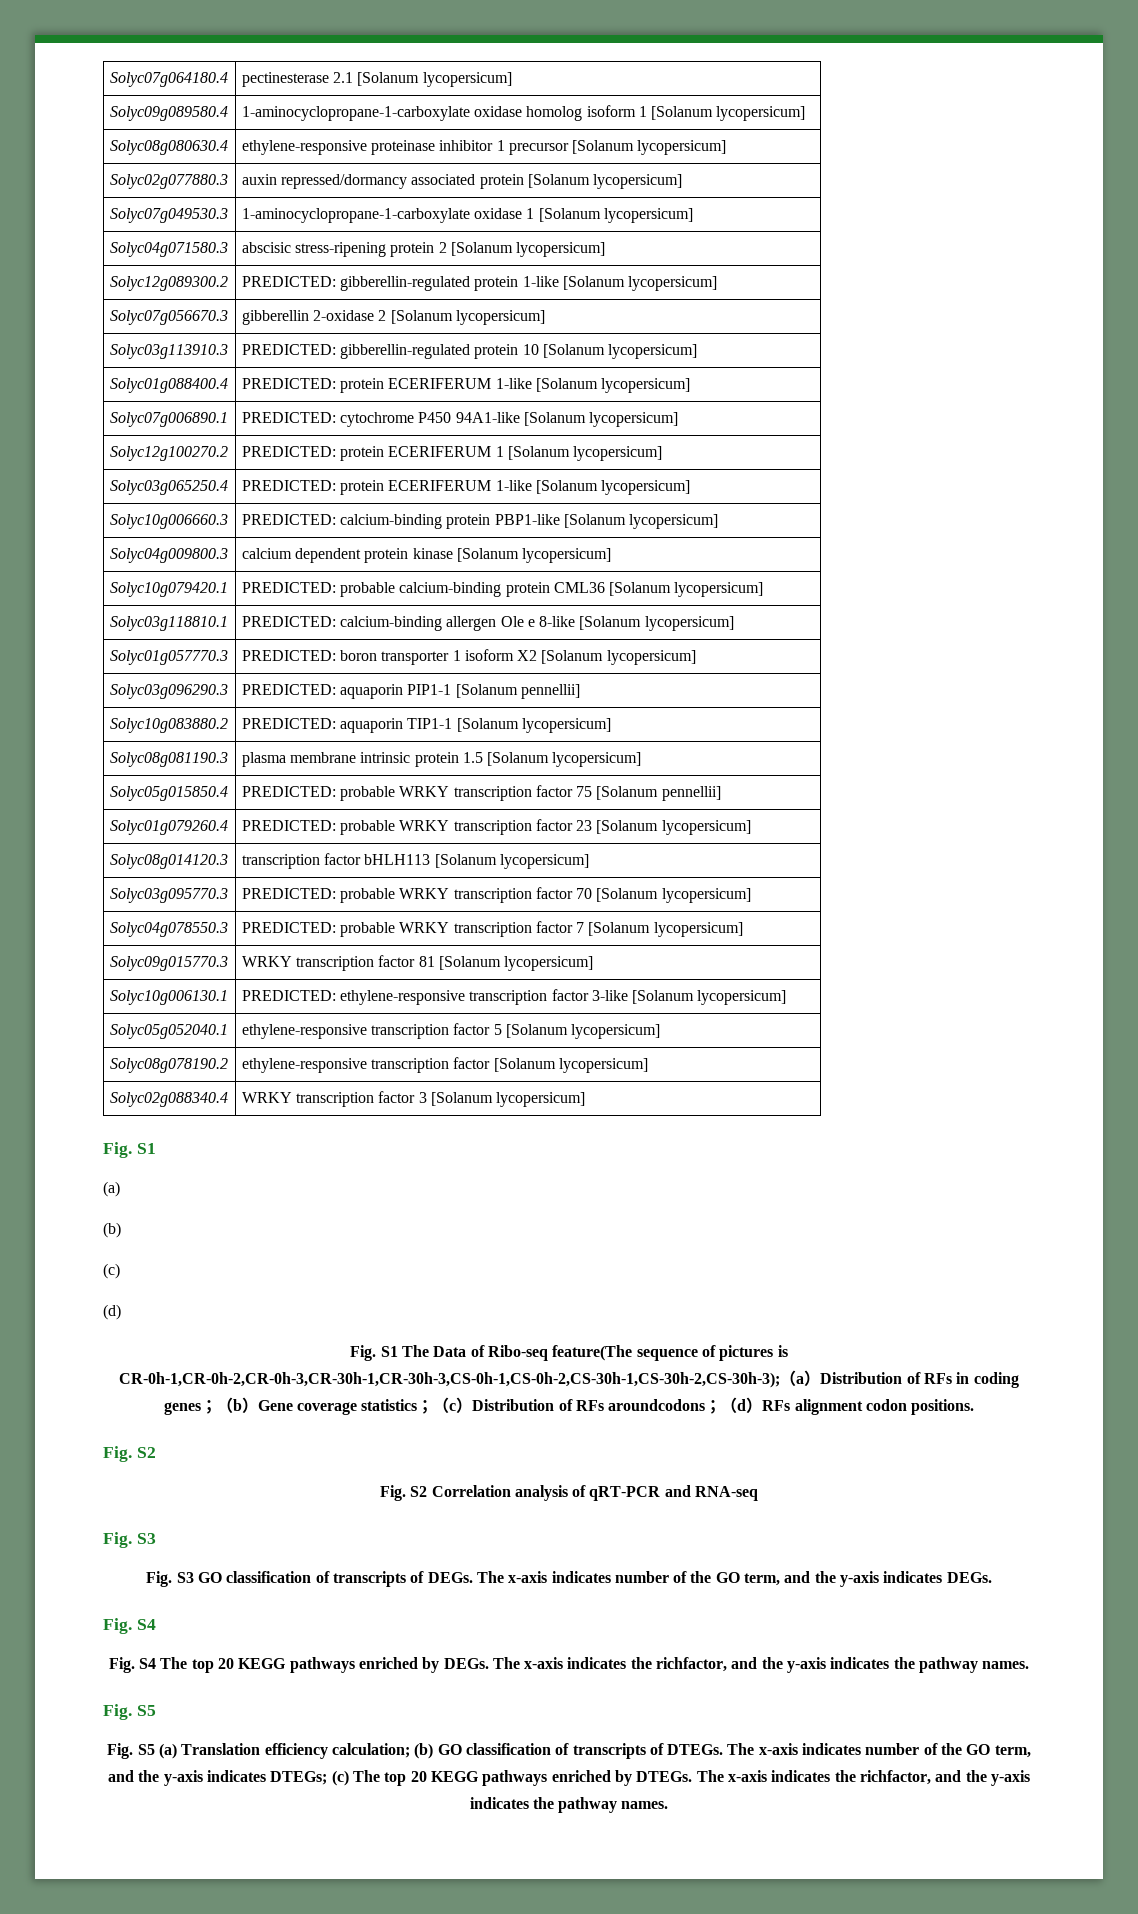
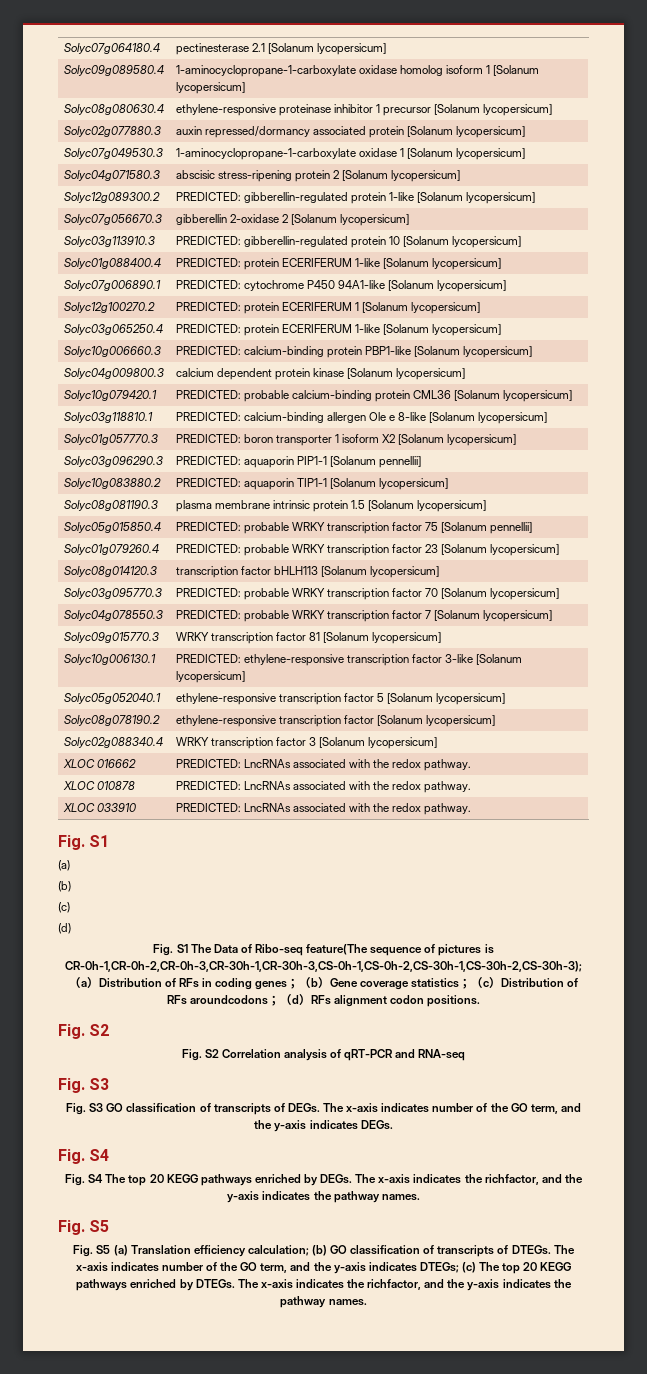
(586, 1099) none -> [62,759,136,768] [175,759,472,771] [62,781,135,790] [175,781,472,793] [62,803,137,812] [175,803,472,815] // XLOC 016662 | PREDICTED: LncRNAs associated with the redox pathway. // XLOC 010878 | PREDICTED: LncRNAs associated with the redox pathway. // XLOC 033910 | PREDICTED: LncRNAs associated with the redox pathway.

